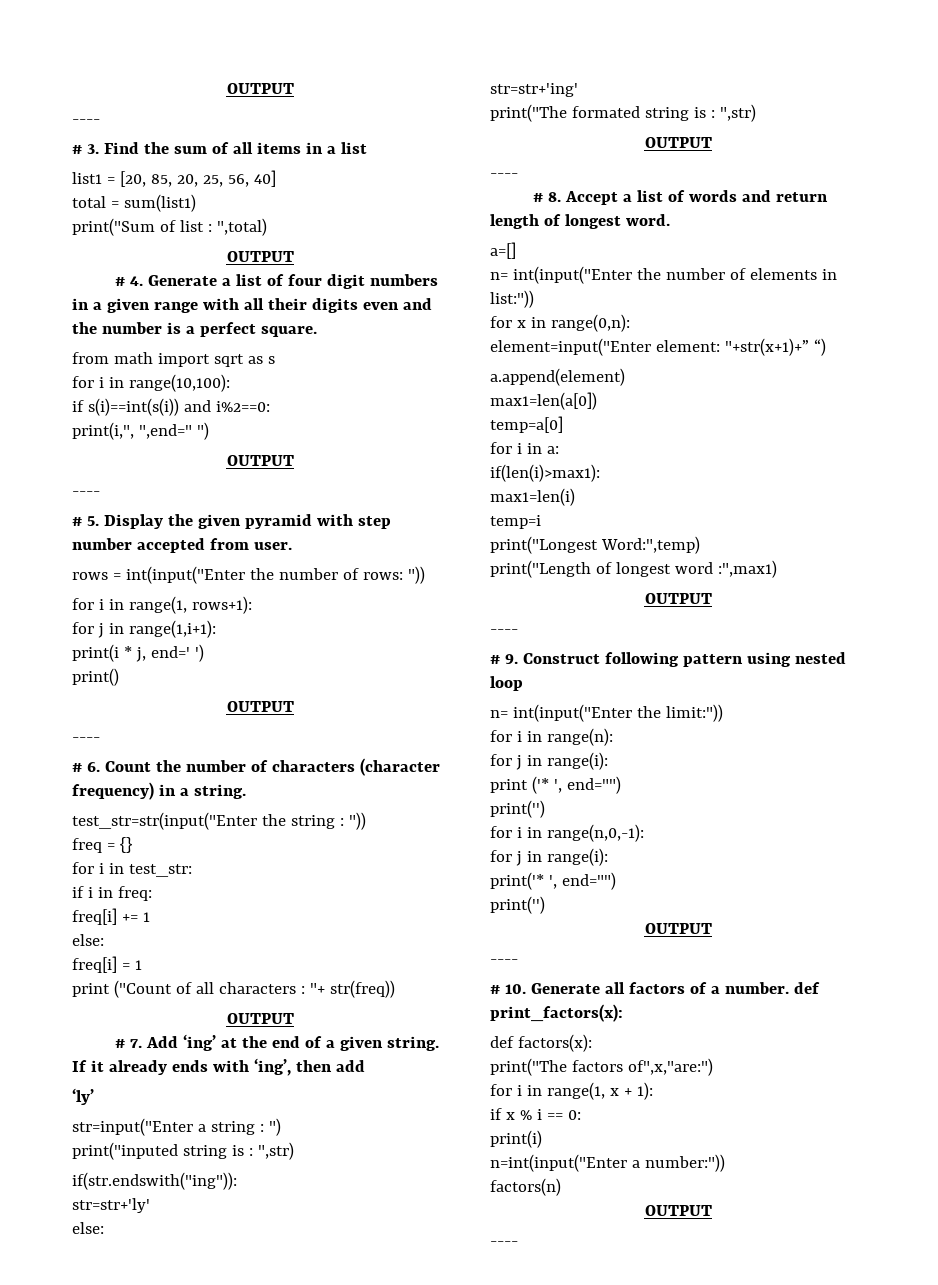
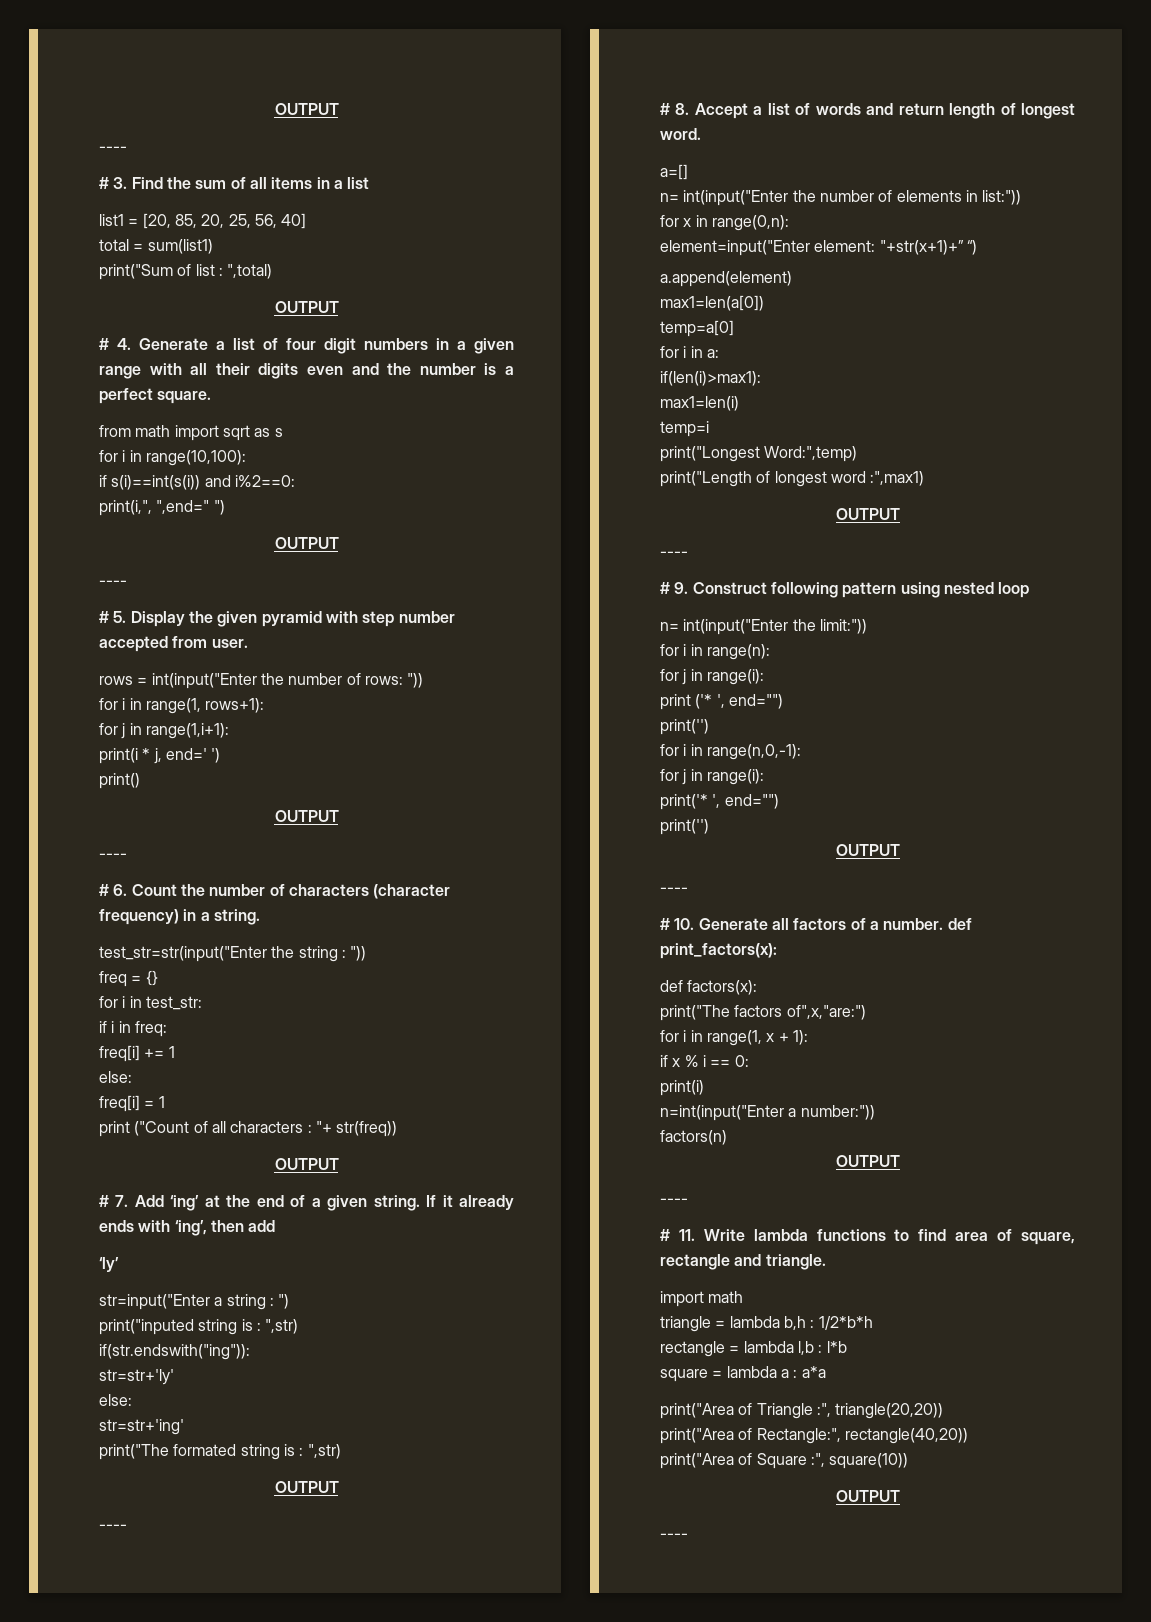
(518, 1243) none -> [660,1229,1075,1245] [660,1254,826,1270] [660,1291,744,1307] [660,1316,873,1332] [660,1341,847,1357] [660,1366,826,1382] [660,1403,944,1419] [660,1428,968,1444] [660,1453,909,1469] [835,1490,900,1502] [660,1533,688,1539] // # 11. Write lambda functions to find area of square, rectangle and triangle. // import math // triangle = lambda b,h : 1/2*b*h // rectangle = lambda l,b : l*b // square = lambda a : a*a // print("Area of Triangle :", triangle(20,20)) // print("Area of Rectangle:", rectangle(40,20)) // print("Area of Square :", square(10)) // OUTPUT // ----

